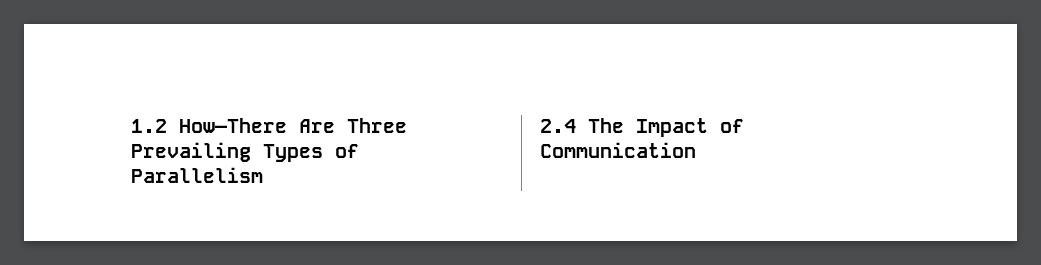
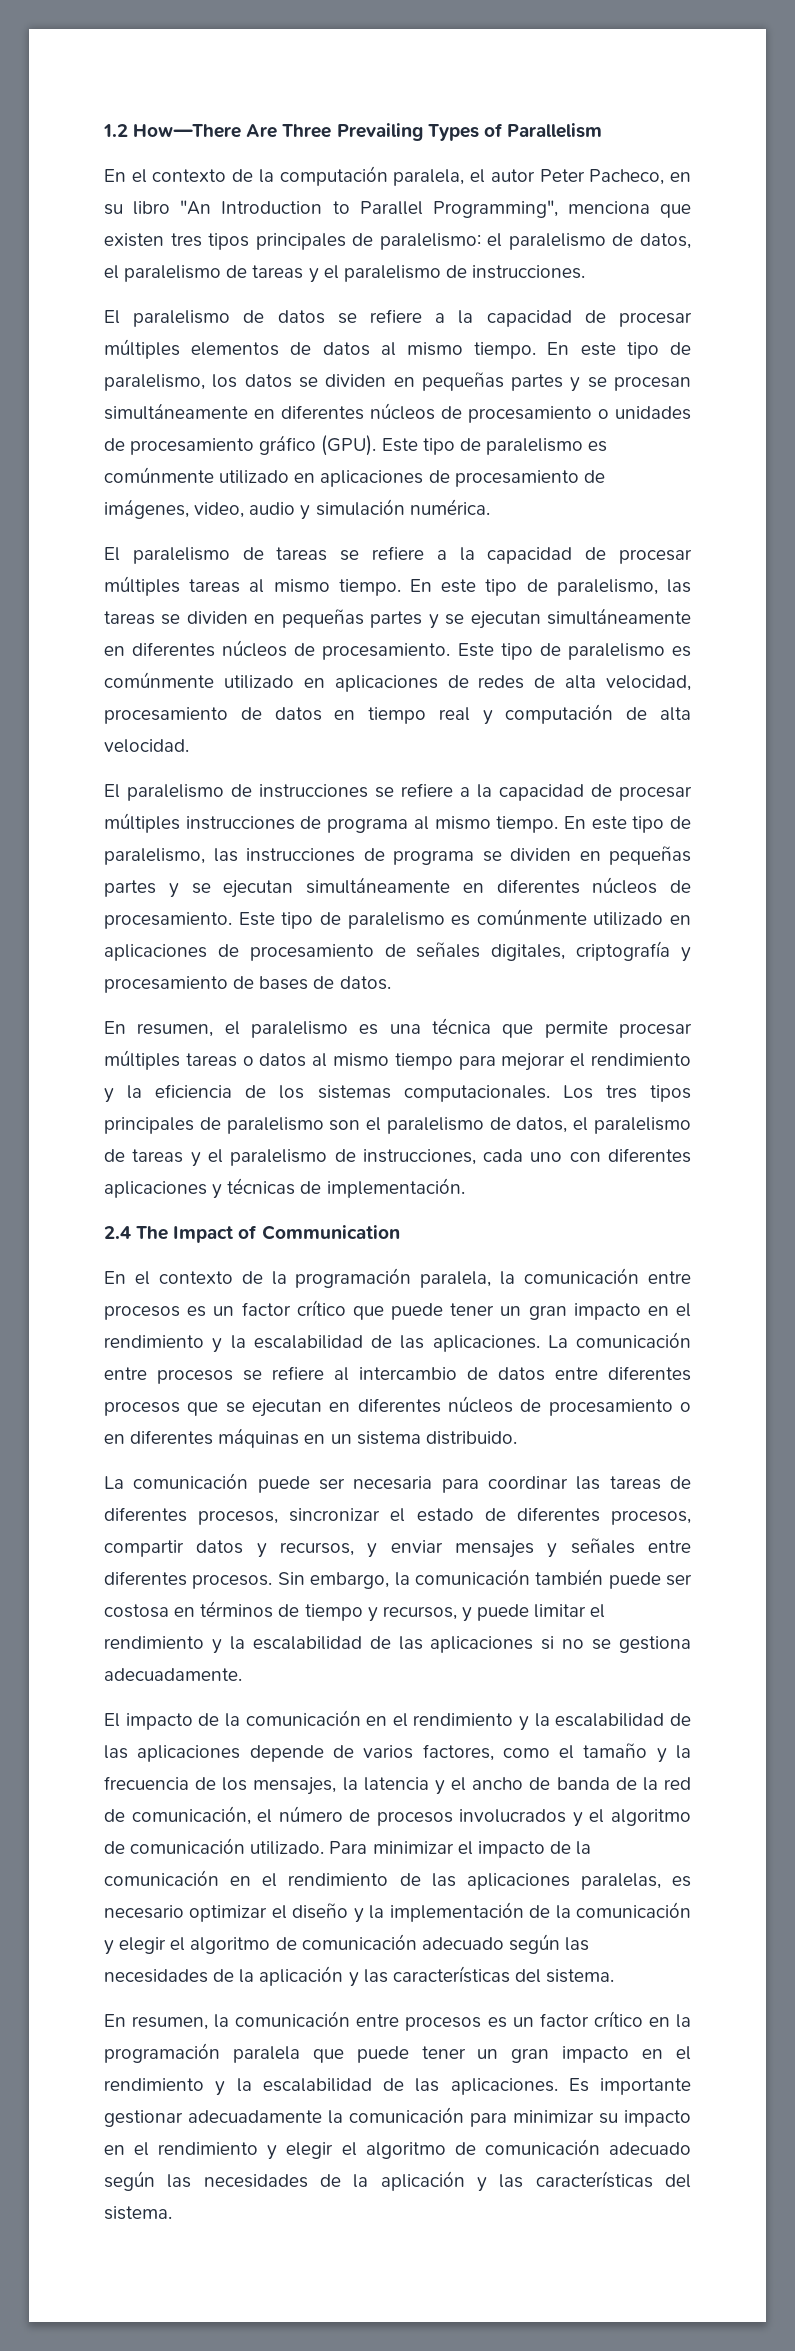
(263, 175) none -> [104,166,692,186] [104,200,691,218] [104,233,691,250] [104,265,586,283] [104,309,692,327] [104,339,691,359] [104,372,692,392] [104,403,691,423] [104,435,608,456] [104,467,605,487] [104,499,490,520] [104,546,692,564] [104,576,691,596] [104,608,692,629] [104,640,692,660] [104,672,691,692] [104,704,691,725] [104,739,189,753] [104,783,692,801] [104,813,691,833] [104,846,691,865] [104,877,691,898] [104,909,691,929] [104,941,692,962] [104,976,391,993] [104,1018,692,1038] [104,1050,692,1071] [104,1084,691,1103] [104,1117,691,1134] [104,1148,692,1167] [104,1178,465,1199] // En el contexto de la computación paralela, el autor Peter Pacheco, en su libro "An Introduction to Parallel Programming", menciona que existen tres tipos principales de paralelismo: el paralelismo de datos, el paralelismo de tareas y el paralelismo de instrucciones. // El paralelismo de datos se refiere a la capacidad de procesar múltiples elementos de datos al mismo tiempo. En este tipo de paralelismo, los datos se dividen en pequeñas partes y se procesan simultáneamente en diferentes núcleos de procesamiento o unidades de procesamiento gráfico (GPU). Este tipo de paralelismo es comúnmente utilizado en aplicaciones de procesamiento de imágenes, video, audio y simulación numérica. // El paralelismo de tareas se refiere a la capacidad de procesar múltiples tareas al mismo tiempo. En este tipo de paralelismo, las tareas se dividen en pequeñas partes y se ejecutan simultáneamente en diferentes núcleos de procesamiento. Este tipo de paralelismo es comúnmente utilizado en aplicaciones de redes de alta velocidad, procesamiento de datos en tiempo real y computación de alta velocidad. // El paralelismo de instrucciones se refiere a la capacidad de procesar múltiples instrucciones de programa al mismo tiempo. En este tipo de paralelismo, las instrucciones de programa se dividen en pequeñas partes y se ejecutan simultáneamente en diferentes núcleos de procesamiento. Este tipo de paralelismo es comúnmente utilizado en aplicaciones de procesamiento de señales digitales, criptografía y procesamiento de bases de datos. // En resumen, el paralelismo es una técnica que permite procesar múltiples tareas o datos al mismo tiempo para mejorar el rendimiento y la eficiencia de los sistemas computacionales. Los tres tipos principales de paralelismo son el paralelismo de datos, el paralelismo de tareas y el paralelismo de instrucciones, cada uno con diferentes aplicaciones y técnicas de implementación.
(696, 150) none -> [104,1268,692,1288] [104,1300,691,1320] [104,1332,691,1353] [104,1366,691,1384] [104,1396,692,1417] [104,1428,517,1448] [104,1473,691,1493] [104,1507,692,1525] [104,1538,691,1558] [104,1569,692,1589] [104,1601,606,1622] [104,1636,691,1654] [104,1668,242,1681] [104,1710,691,1731] [104,1743,691,1763] [104,1776,691,1795] [104,1806,691,1827] [104,1838,592,1858] [104,1870,691,1890] [104,1902,692,1923] [104,1934,590,1955] [104,1966,615,1987] [104,2011,691,2031] [104,2043,692,2063] [104,2078,691,2096] [104,2107,691,2127] [104,2139,692,2160] [104,2171,691,2192] [104,2206,172,2220] // En el contexto de la programación paralela, la comunicación entre procesos es un factor crítico que puede tener un gran impacto en el rendimiento y la escalabilidad de las aplicaciones. La comunicación entre procesos se refiere al intercambio de datos entre diferentes procesos que se ejecutan en diferentes núcleos de procesamiento o en diferentes máquinas en un sistema distribuido. // La comunicación puede ser necesaria para coordinar las tareas de diferentes procesos, sincronizar el estado de diferentes procesos, compartir datos y recursos, y enviar mensajes y señales entre diferentes procesos. Sin embargo, la comunicación también puede ser costosa en términos de tiempo y recursos, y puede limitar el rendimiento y la escalabilidad de las aplicaciones si no se gestiona adecuadamente. // El impacto de la comunicación en el rendimiento y la escalabilidad de las aplicaciones depende de varios factores, como el tamaño y la frecuencia de los mensajes, la latencia y el ancho de banda de la red de comunicación, el número de procesos involucrados y el algoritmo de comunicación utilizado. Para minimizar el impacto de la comunicación en el rendimiento de las aplicaciones paralelas, es necesario optimizar el diseño y la implementación de la comunicación y elegir el algoritmo de comunicación adecuado según las necesidades de la aplicación y las características del sistema. // En resumen, la comunicación entre procesos es un factor crítico en la programación paralela que puede tener un gran impacto en el rendimiento y la escalabilidad de las aplicaciones. Es importante gestionar adecuadamente la comunicación para minimizar su impacto en el rendimiento y elegir el algoritmo de comunicación adecuado según las necesidades de la aplicación y las características del sistema.

